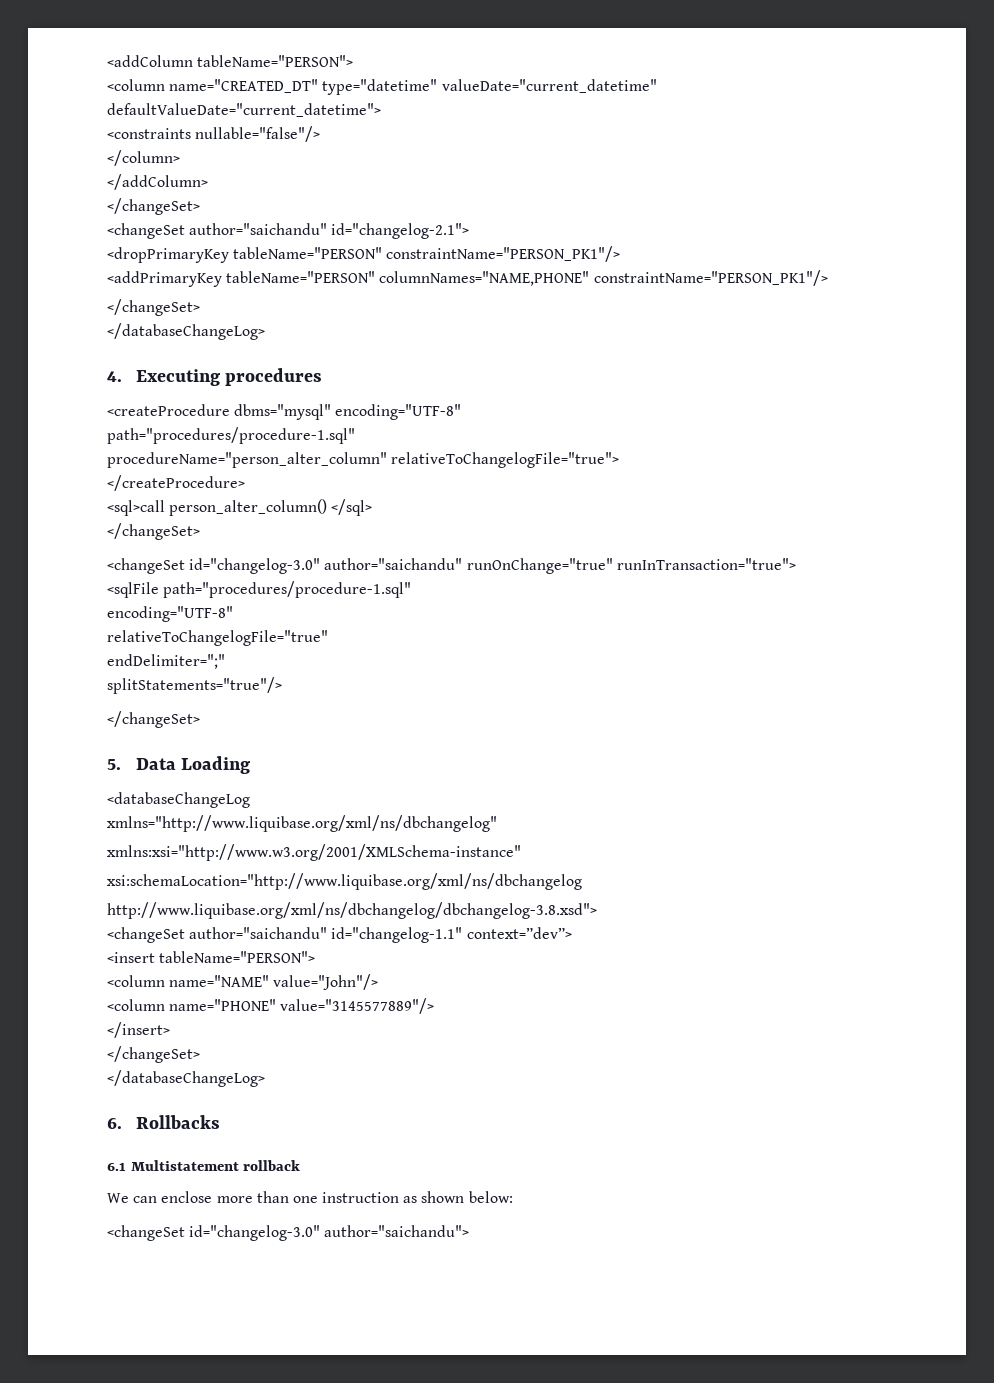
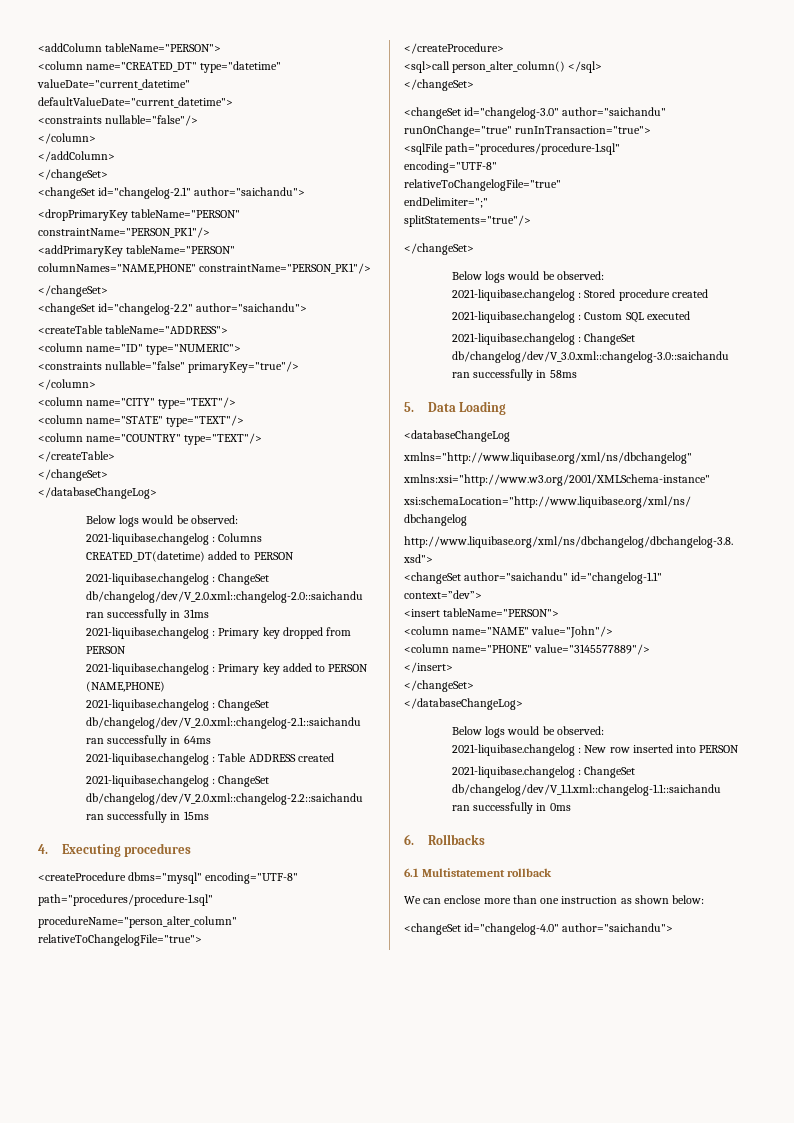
[189,223,470,239] author="saichandu" id="changelog-2.1"> -> [98,187,306,199] id="changelog-2.1" author="saichandu">
[107,323,265,340] </databaseChangeLog> -> [38,303,308,315] [38,325,229,334] [38,343,242,355] [38,361,300,373] [38,379,96,390] [38,397,237,409] [38,415,245,427] [38,433,263,445] [38,451,115,462] [38,469,108,481] [38,487,157,499] [85,515,238,527] [85,533,263,545] [85,551,294,562] [85,573,270,585] [85,591,363,603] [85,609,209,621] [85,627,352,639] [85,646,126,654] [85,663,369,675] [85,681,165,692] [85,699,270,711] [85,717,361,729] [85,735,211,747] [85,753,334,765] [85,775,270,787] [85,793,363,805] [85,811,209,823] <changeSet id="changelog-2.2" author="saichandu"> // <createTable tableName="ADDRESS"> // <column name="ID" type="NUMERIC"> // <constraints nullable="false" primaryKey="true"/> // </column> // <column name="CITY" type="TEXT"/> // <column name="STATE" type="TEXT"/> // <column name="COUNTRY" type="TEXT"/> // </createTable> // </changeSet> // </databaseChangeLog> // Below logs would be observed: // 2021-liquibase.changelog : Columns CREATED_DT(datetime) added to PERSON // 2021-liquibase.changelog : ChangeSet db/changelog/dev/V_2.0.xml::changelog-2.0::saichandu ran successfully in 31ms // 2021-liquibase.changelog : Primary key dropped from PERSON // 2021-liquibase.changelog : Primary key added to PERSON (NAME,PHONE) // 2021-liquibase.changelog : ChangeSet db/changelog/dev/V_2.0.xml::changelog-2.1::saichandu ran successfully in 64ms // 2021-liquibase.changelog : Table ADDRESS created // 2021-liquibase.changelog : ChangeSet db/changelog/dev/V_2.0.xml::changelog-2.2::saichandu ran successfully in 15ms
(200, 719) none -> [451,271,604,283] [451,289,708,301] [451,311,690,323] [451,333,636,345] [451,351,729,363] [451,369,577,381] // Below logs would be observed: // 2021-liquibase.changelog : Stored procedure created // 2021-liquibase.changelog : Custom SQL executed // 2021-liquibase.changelog : ChangeSet db/changelog/dev/V_3.0.xml::changelog-3.0::saichandu ran successfully in 58ms
(265, 1078) none -> [451,726,604,738] [451,744,740,756] [451,766,636,778] [451,784,721,796] [451,802,571,814] // Below logs would be observed: // 2021-liquibase.changelog : New row inserted into PERSON // 2021-liquibase.changelog : ChangeSet db/changelog/dev/V_1.1.xml::changelog-1.1::saichandu ran successfully in 0ms
[189,1225,321,1241] id="changelog-3.0" -> [464,923,560,935] id="changelog-4.0"

